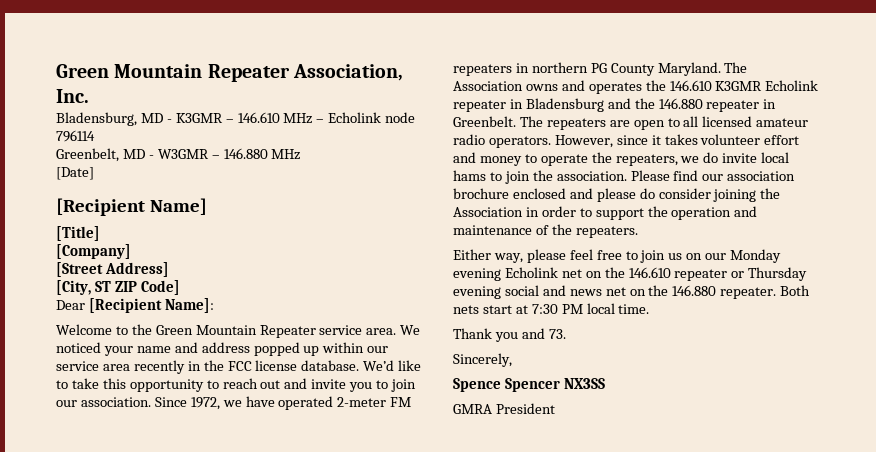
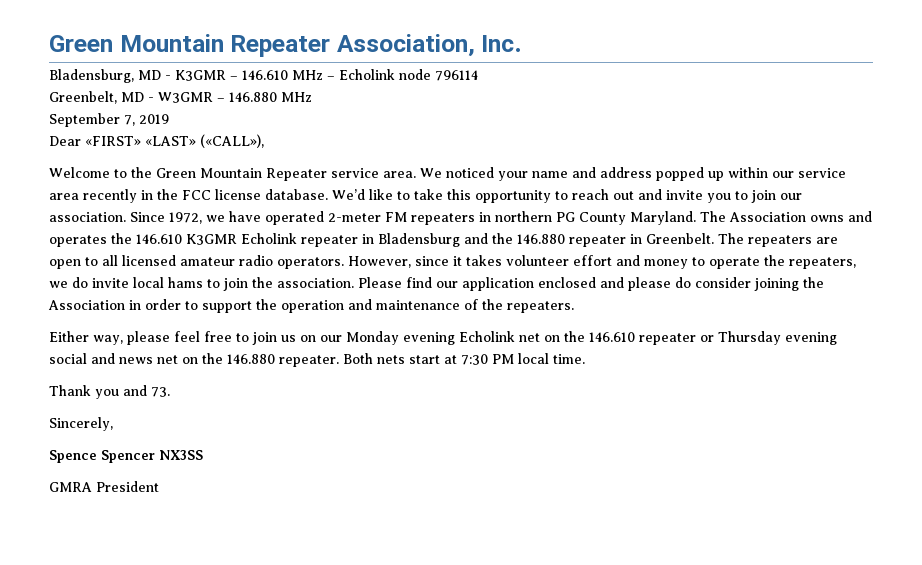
[56,167,94,180] [56,198,207,216] [56,226,100,241] [56,244,131,259] [56,262,169,277] [56,280,180,295] [56,298,214,313] [Date] // [Recipient Name] // [Title] // [Company] // [Street Address] // [City, ST ZIP Code] // Dear [Recipient Name]: -> [49,113,169,127] [49,134,264,148] September 7, 2019 // Dear «FIRST» «LAST» («CALL»),
[727,171,796,181] [453,188,509,199] association brochure -> [462,277,534,291] application

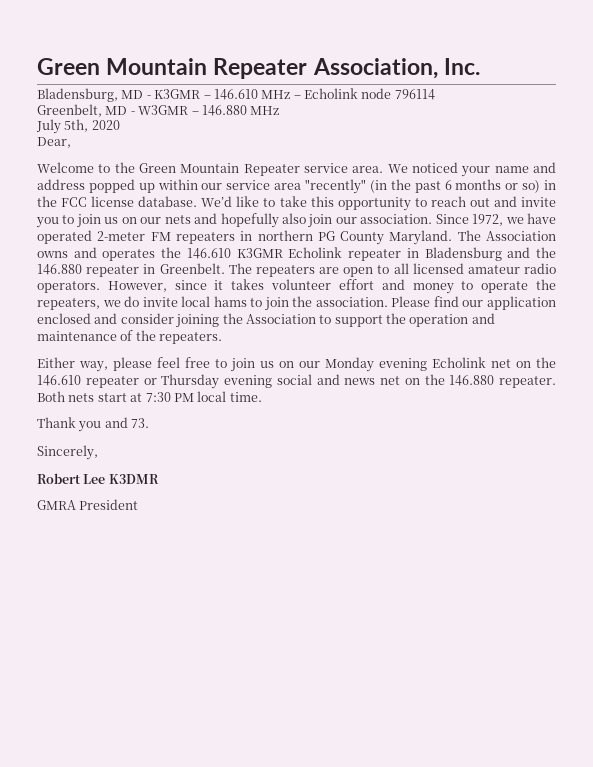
[49,113,169,127] [49,134,264,148] September 7, 2019 // Dear «FIRST» «LAST» («CALL»), -> [36,119,120,134] [37,137,71,148] July 5th, 2020 // Dear,
[83,189,137,203] recently -> [305,179,541,194] "recently" (in the past 6 months or so)
(776, 196) none -> [104,213,333,228] us on our nets and hopefully also join
[628,277,691,291] please do -> (118, 318) none
[129,299,181,310] in order -> (316, 319) none
[49,450,203,463] Spence Spencer NX3SS -> [37,473,159,484] Robert Lee K3DMR

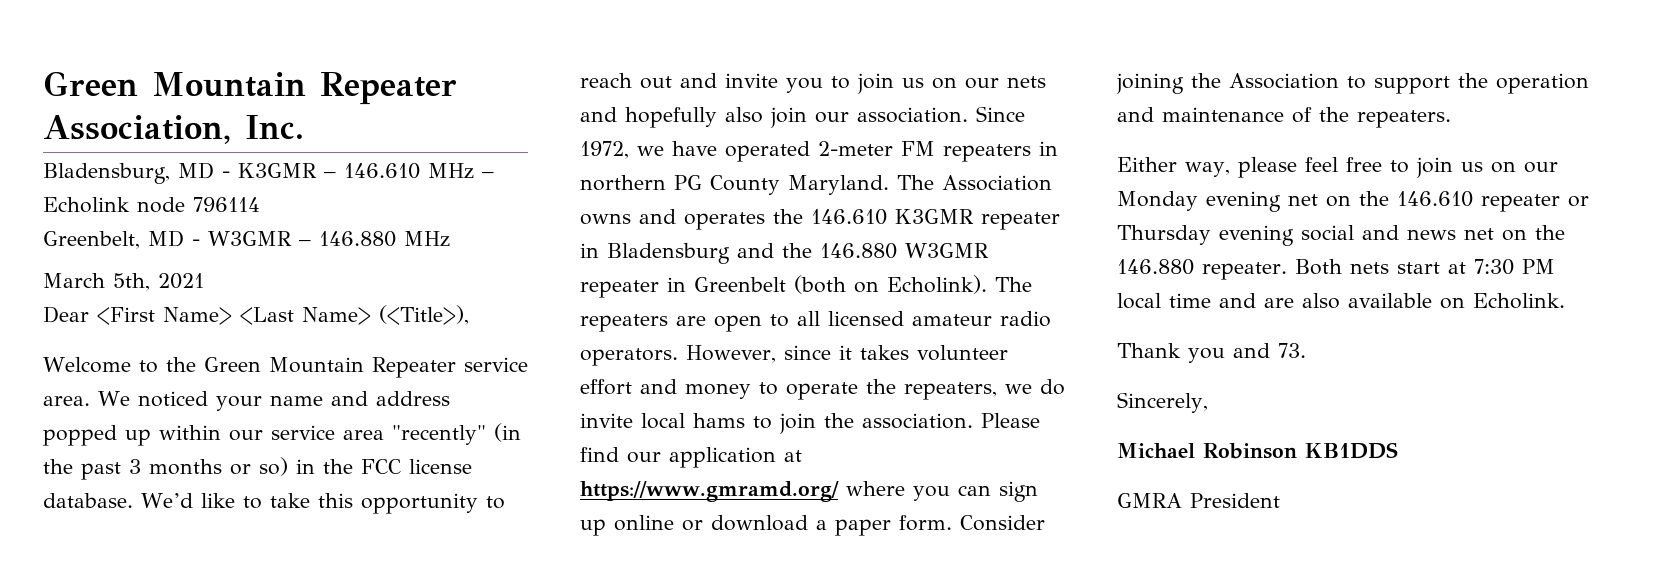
[36,119,120,134] [37,137,71,148] July 5th, 2020 // Dear, -> [43,273,204,291] [43,305,469,325] March 5th, 2021 // Dear <First Name> <Last Name> (<Title>),
[444,180,452,190] 6 -> [129,459,141,474] 3
[288,247,343,258] Echolink -> (974, 216) none
[86,263,225,277] repeater in Greenbelt. -> [905,243,989,258] [580,275,987,298] W3GMR repeater in Greenbelt (both on Echolink).
[37,313,174,324] enclosed and consider -> [784,450,802,462] [580,481,1038,502] [580,515,1045,536] at https://www.gmramd.org/ where you can sign up online or download a paper form. Consider
[432,357,486,368] Echolink -> (1281, 201) none
[229,392,262,402] time. -> [1169,293,1565,309] time and are also available on Echolink.
[37,473,159,484] Robert Lee K3DMR -> [1117,442,1398,459] Michael Robinson KB1DDS

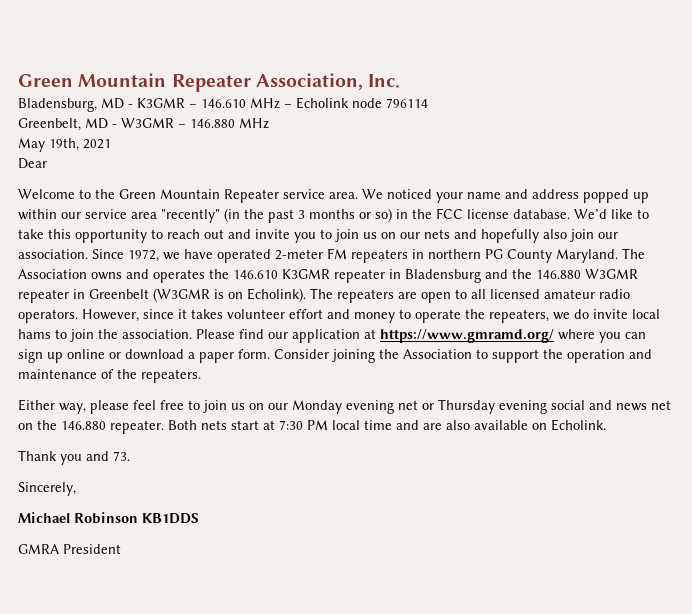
[43,273,150,291] March 5th, -> [18,138,79,152] May 19th,
[97,305,469,325] <First Name> <Last Name> (<Title>), -> (47, 163) none
[794,275,846,294] (both -> [153,288,224,302] (W3GMR is
[1326,191,1560,212] on the 146.610 repeater -> (418, 405) none

